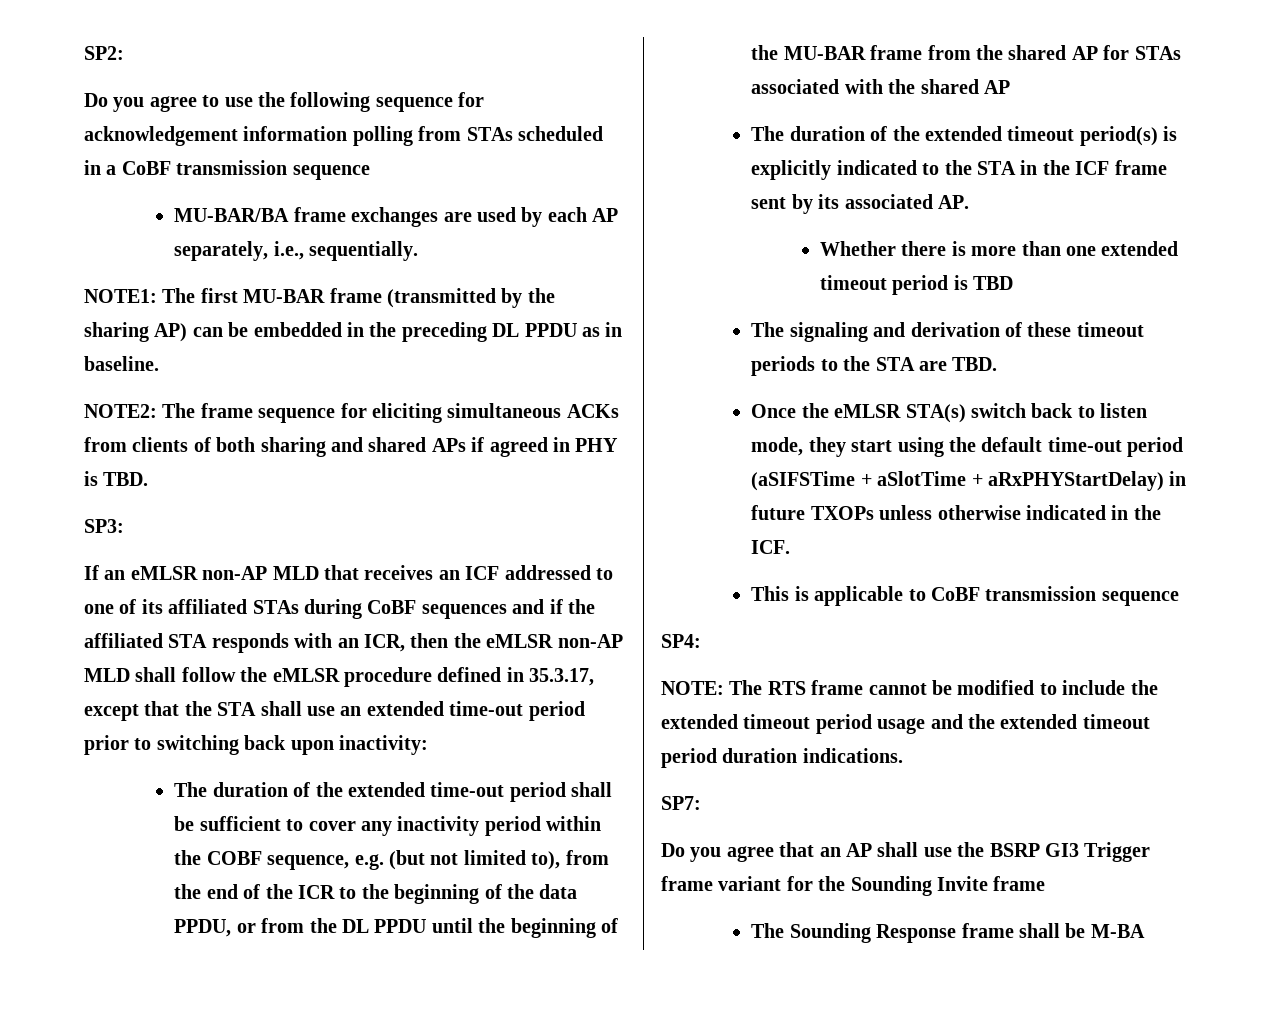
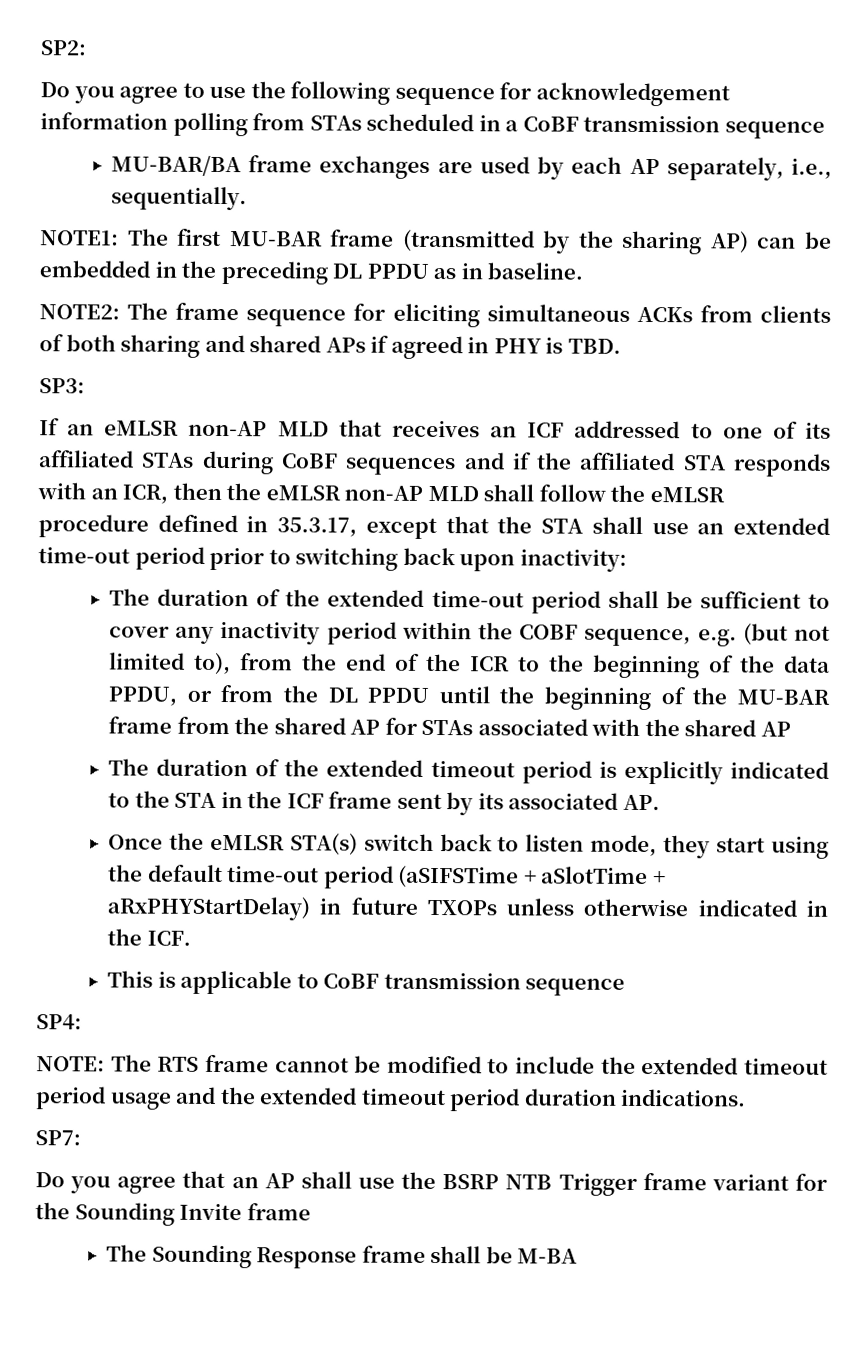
[1079,126,1158,146] period(s) -> [521,760,592,784] period
[819,241,1179,256] [819,275,1014,295] [751,322,1144,342] [751,356,998,376] // Whether there is more than one extended timeout period is TBD // The signaling and derivation of these timeout periods to the STA are TBD. -> (660, 802) none
[1045,843,1079,857] GI3 -> [505,1174,553,1190] NTB

